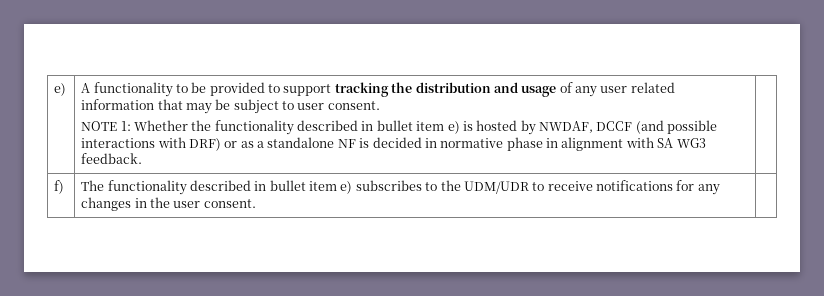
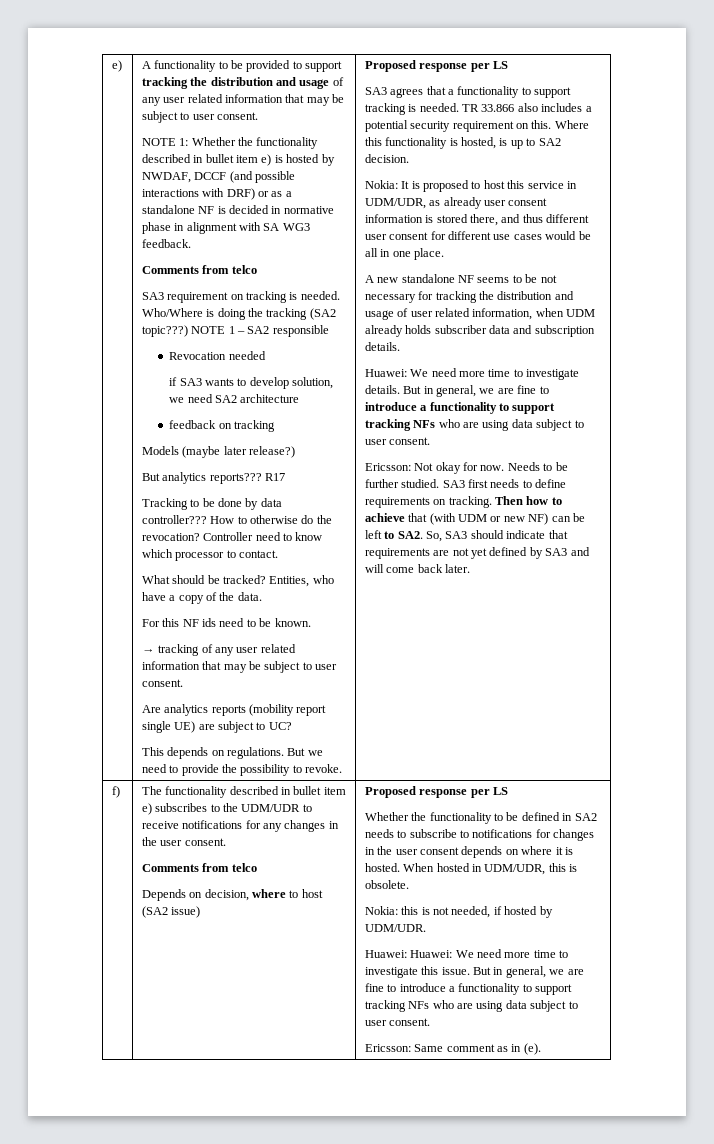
(143, 158) | -> [141,265,257,274] [141,291,340,303] [141,308,336,320] [141,325,329,337] [169,351,266,360] [169,377,334,389] [169,394,300,403] [169,420,276,432] [141,446,296,458] [141,472,286,484] [141,498,282,510] [141,515,332,524] [141,532,323,541] [141,549,279,561] [141,575,334,587] [141,592,262,604] [141,618,311,627] [141,644,296,656] [141,661,338,673] [141,679,183,687] [141,704,327,716] [141,721,292,733] [141,747,323,759] [141,764,343,776] [364,60,509,72] [364,86,572,98] [364,103,592,115] [364,120,589,132] [364,137,561,149] [364,154,409,163] [364,180,577,192] [364,197,548,209] [364,214,590,226] [364,231,591,240] [364,248,445,260] [364,274,557,283] [364,291,574,303] [364,308,596,320] [364,325,595,337] [364,342,400,351] [364,368,580,380] [364,385,549,397] [364,402,556,414] [364,419,584,431] [364,437,431,445] [364,462,568,474] [364,479,567,488] [364,496,562,508] [364,513,585,525] [364,530,568,542] [364,547,590,559] [364,564,471,573] // Comments from telco // SA3 requirement on tracking is needed. Who/Where is doing the tracking (SA2 topic???) NOTE 1 – SA2 responsible // Revocation needed // if SA3 wants to develop solution, we need SA2 architecture // feedback on tracking // Models (maybe later release?) // But analytics reports??? R17 // Tracking to be done by data controller??? How to otherwise do the revocation? Controller need to know which processor to contact. // What should be tracked? Entities, who have a copy of the data. // For this NF ids need to be known. // → tracking of any user related information that may be subject to user consent. // Are analytics reports (mobility report single UE) are subject to UC? // This depends on regulations. But we need to provide the possibility to revoke. | Proposed response per LS // SA3 agrees that a functionality to support tracking is needed. TR 33.866 also includes a potential security requirement on this. Where this functionality is hosted, is up to SA2 decision. // Nokia: It is proposed to host this service in UDM/UDR, as already user consent information is stored there, and thus different user consent for different use cases would be all in one place. // A new standalone NF seems to be not necessary for tracking the distribution and usage of user related information, when UDM already holds subscriber data and subscription details. // Huawei: We need more time to investigate details. But in general, we are fine to introduce a functionality to support tracking NFs who are using data subject to user consent. // Ericsson: Not okay for now. Needs to be further studied. SA3 first needs to define requirements on tracking. Then how to achieve that (with UDM or new NF) can be left to SA2. So, SA3 should indicate that requirements are not yet defined by SA3 and will come back later.
(256, 203) | -> [141,863,257,872] [141,889,323,901] [141,906,201,918] [364,786,509,798] [364,812,597,824] [364,829,595,841] [364,846,573,858] [364,863,578,875] [364,880,409,889] [364,906,553,918] [364,924,426,932] [364,949,569,958] [364,966,584,978] [364,983,573,995] [364,1000,578,1012] [364,1018,431,1026] [364,1043,541,1055] // Comments from telco // Depends on decision, where to host (SA2 issue) | Proposed response per LS // Whether the functionality to be defined in SA2 needs to subscribe to notifications for changes in the user consent depends on where it is hosted. When hosted in UDM/UDR, this is obsolete. // Nokia: this is not needed, if hosted by UDM/UDR. // Huawei: Huawei: We need more time to investigate this issue. But in general, we are fine to introduce a functionality to support tracking NFs who are using data subject to user consent. // Ericsson: Same comment as in (e).

